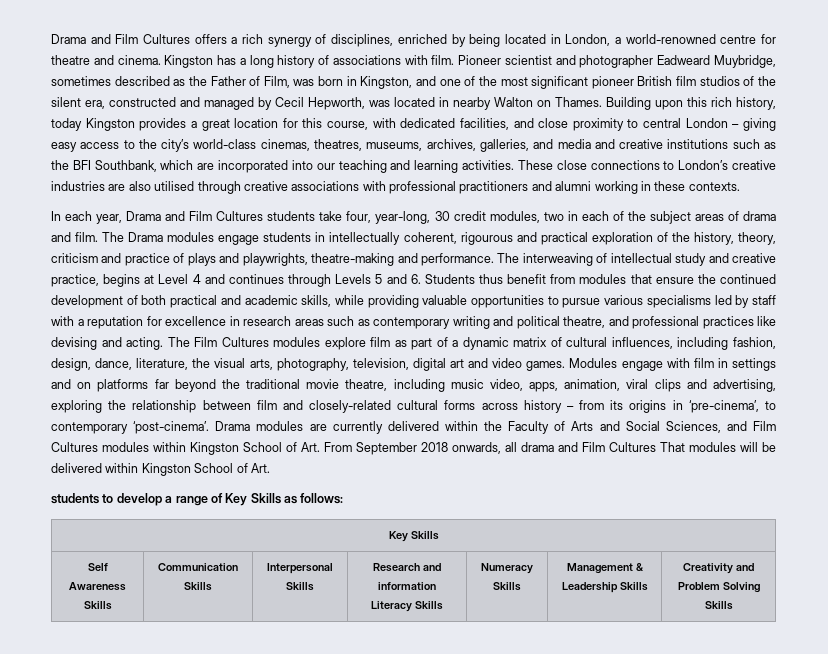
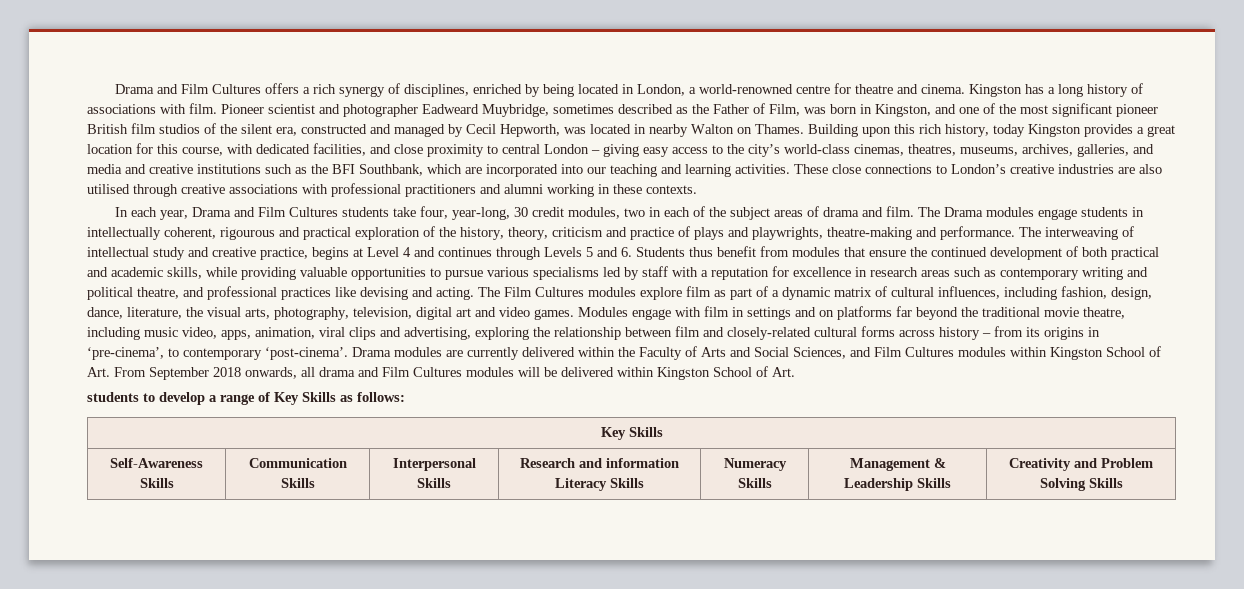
[660,442,685,452] That -> (462, 372) none
[87,563,108,571] [69,582,126,591] Self Awareness -> [110,458,203,468] Self-Awareness

